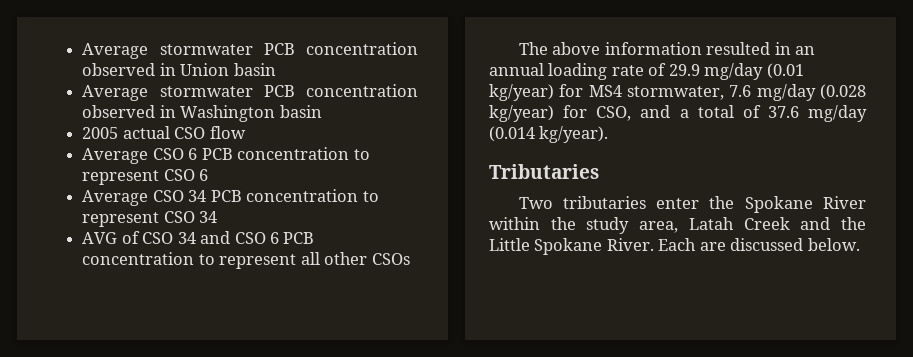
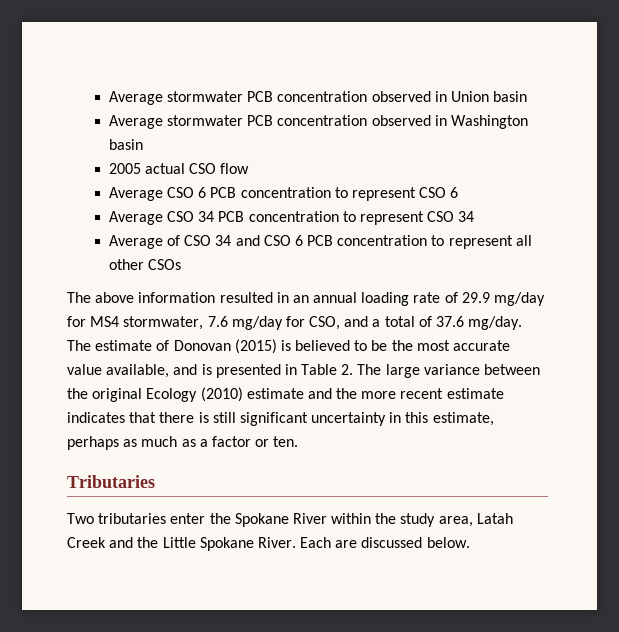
[82,232,118,244] AVG -> [108,235,163,249] Average
[766,63,804,79] [489,84,554,101] (0.01 kg/year) -> (546, 299) none
[820,84,866,100] [489,105,554,122] (0.028 kg/year) -> (283, 323) none
[808,105,867,122] [489,126,609,143] mg/day (0.014 kg/year). -> [468,316,523,330] [67,339,511,354] [67,364,541,378] [67,387,504,402] [67,412,494,426] [67,436,299,450] mg/day. The estimate of Donovan (2015) is believed to be the most accurate value available, and is presented in Table 2. The large variance between the original Ecology (2010) estimate and the more recent estimate indicates that there is still significant uncertainty in this estimate, perhaps as much as a factor or ten.

